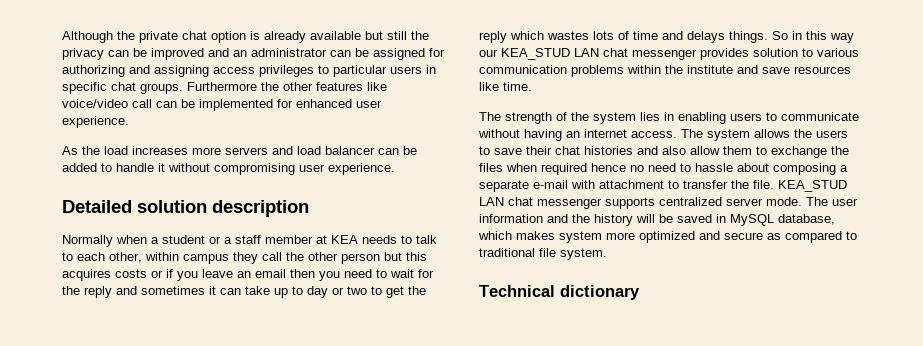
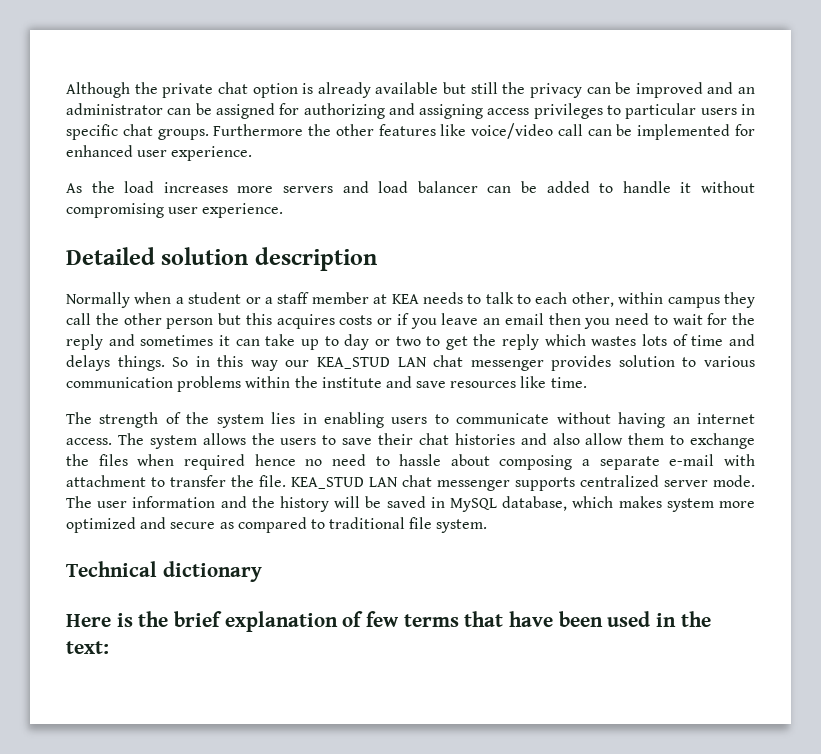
(640, 292) none -> [66,611,711,632] [66,641,109,654] // Here is the brief explanation of few terms that have been used in the text:

